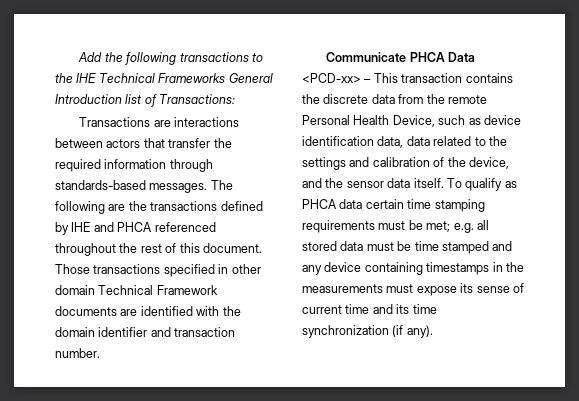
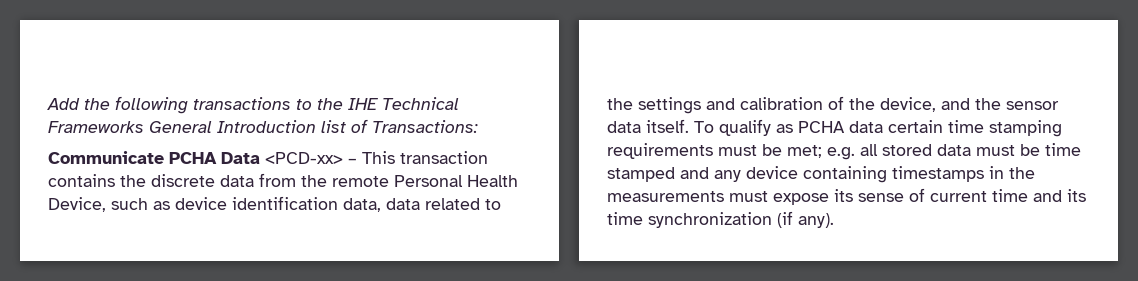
[79,117,240,127] [55,138,232,148] [55,159,213,172] [55,180,233,193] [55,201,263,214] [55,222,216,235] [55,243,262,256] [55,264,261,277] [55,285,218,295] [55,306,241,316] [55,327,236,337] [55,348,100,358] // Transactions are interactions between actors that transfer the required information through standards-based messages. The following are the transactions defined by IHE and PHCA referenced throughout the rest of this document. Those transactions specified in other domain Technical Framework documents are identified with the domain identifier and transaction number. -> (478, 126) none
[409,52,445,62] PHCA -> [169,152,217,164] PCHA
[302,199,337,209] PHCA -> [798,121,845,133] PCHA

